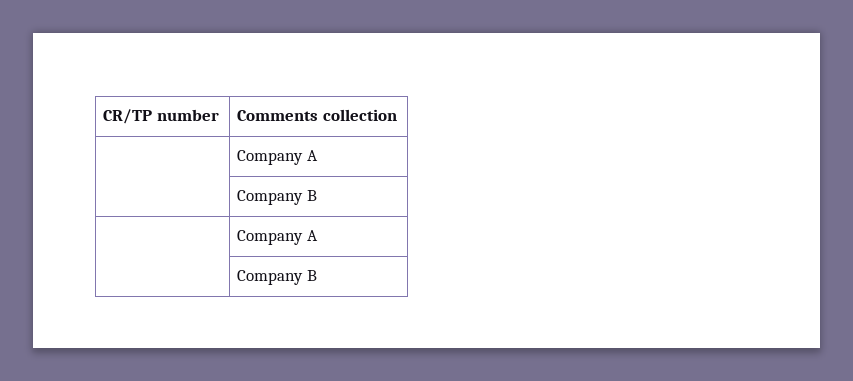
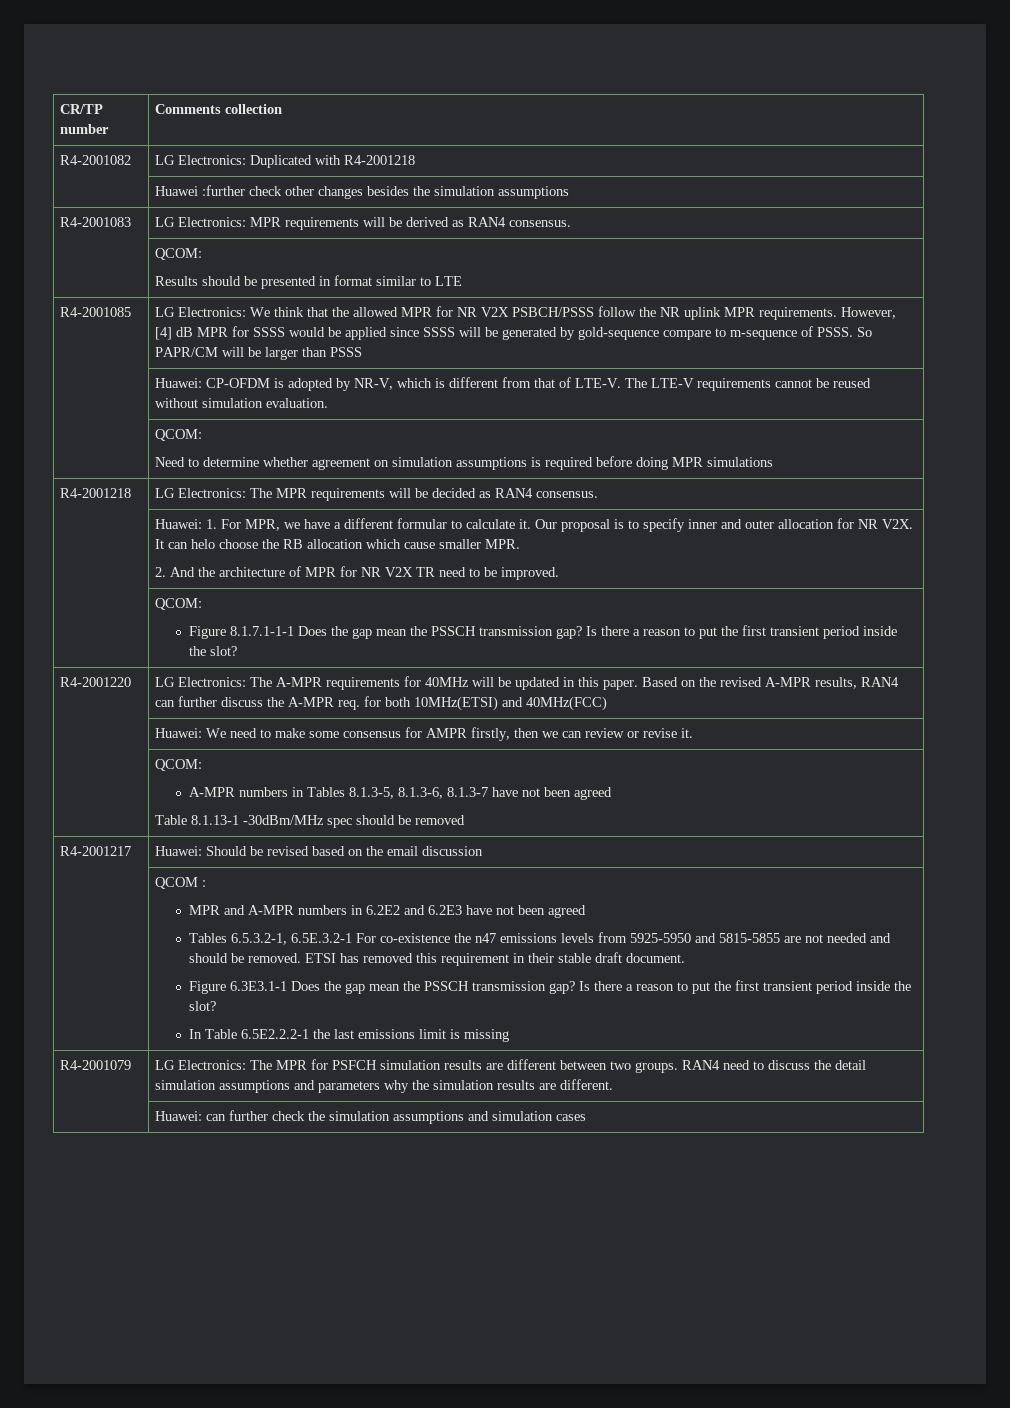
[237,150,318,165] [237,190,317,205] [237,230,318,245] [237,270,317,285] | Company A // | Company B // | Company A // | Company B -> [60,155,132,165] [155,155,416,168] [155,185,570,199] [60,217,132,227] [155,217,572,230] [155,248,203,260] [155,275,463,289] [60,307,132,317] [155,306,897,320] [155,326,873,340] [155,347,363,360] [155,377,872,391] [155,398,329,408] [155,429,203,441] [155,456,774,470] [60,488,132,498] [155,488,599,501] [155,518,914,532] [155,539,521,549] [155,566,560,580] [155,598,203,610] [189,625,898,639] [189,646,238,656] [60,677,132,687] [155,676,900,690] [155,696,608,711] [155,727,694,741] [155,759,203,771] [189,787,613,800] [155,815,466,828] [60,846,132,856] [155,846,484,856] [155,877,207,889] [189,905,587,918] [189,932,892,945] [189,952,686,966] [189,980,912,994] [189,1001,217,1011] [189,1029,510,1042] [60,1060,132,1070] [155,1059,867,1073] [155,1079,614,1093] [155,1110,587,1124] R4-2001082 | LG Electronics: Duplicated with R4-2001218 // | Huawei :further check other changes besides the simulation assumptions // R4-2001083 | LG Electronics: MPR requirements will be derived as RAN4 consensus. // | QCOM: // Results should be presented in format similar to LTE // R4-2001085 | LG Electronics: We think that the allowed MPR for NR V2X PSBCH/PSSS follow the NR uplink MPR requirements. However, [4] dB MPR for SSSS would be applied since SSSS will be generated by gold-sequence compare to m-sequence of PSSS. So PAPR/CM will be larger than PSSS // | Huawei: CP-OFDM is adopted by NR-V, which is different from that of LTE-V. The LTE-V requirements cannot be reused without simulation evaluation. // | QCOM: // Need to determine whether agreement on simulation assumptions is required before doing MPR simulations // R4-2001218 | LG Electronics: The MPR requirements will be decided as RAN4 consensus. // | Huawei: 1. For MPR, we have a different formular to calculate it. Our proposal is to specify inner and outer allocation for NR V2X. It can helo choose the RB allocation which cause smaller MPR. // 2. And the architecture of MPR for NR V2X TR need to be improved. // | QCOM: // Figure 8.1.7.1-1-1 Does the gap mean the PSSCH transmission gap? Is there a reason to put the first transient period inside the slot? // R4-2001220 | LG Electronics: The A-MPR requirements for 40MHz will be updated in this paper. Based on the revised A-MPR results, RAN4 can further discuss the A-MPR req. for both 10MHz(ETSI) and 40MHz(FCC) // | Huawei: We need to make some consensus for AMPR firstly, then we can review or revise it. // | QCOM: // A-MPR numbers in Tables 8.1.3-5, 8.1.3-6, 8.1.3-7 have not been agreed // Table 8.1.13-1 -30dBm/MHz spec should be removed // R4-2001217 | Huawei: Should be revised based on the email discussion // | QCOM : // MPR and A-MPR numbers in 6.2E2 and 6.2E3 have not been agreed // Tables 6.5.3.2-1, 6.5E.3.2-1 For co-existence the n47 emissions levels from 5925-5950 and 5815-5855 are not needed and should be removed. ETSI has removed this requirement in their stable draft document. // Figure 6.3E3.1-1 Does the gap mean the PSSCH transmission gap? Is there a reason to put the first transient period inside the slot? // In Table 6.5E2.2.2-1 the last emissions limit is missing // R4-2001079 | LG Electronics: The MPR for PSFCH simulation results are different between two groups. RAN4 need to discuss the detail simulation assumptions and parameters why the simulation results are different. // | Huawei: can further check the simulation assumptions and simulation cases

